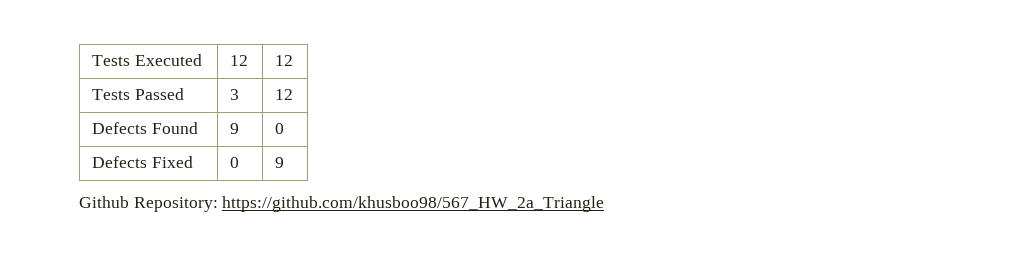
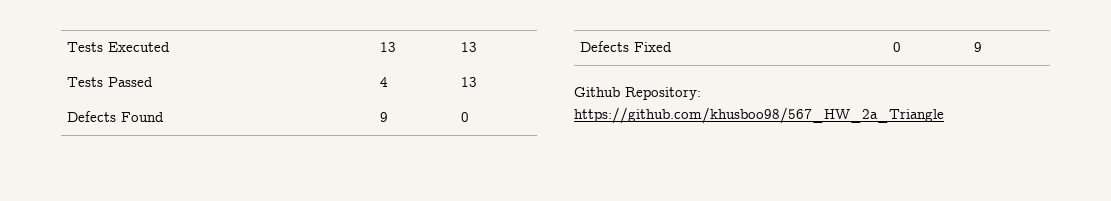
[229,55,248,66] [274,55,293,66] 12 | 12 -> [380,42,397,52] [461,42,478,52] 13 | 13
[229,89,239,100] [274,89,293,100] 3 | 12 -> [380,77,389,87] [461,77,478,87] 4 | 13

